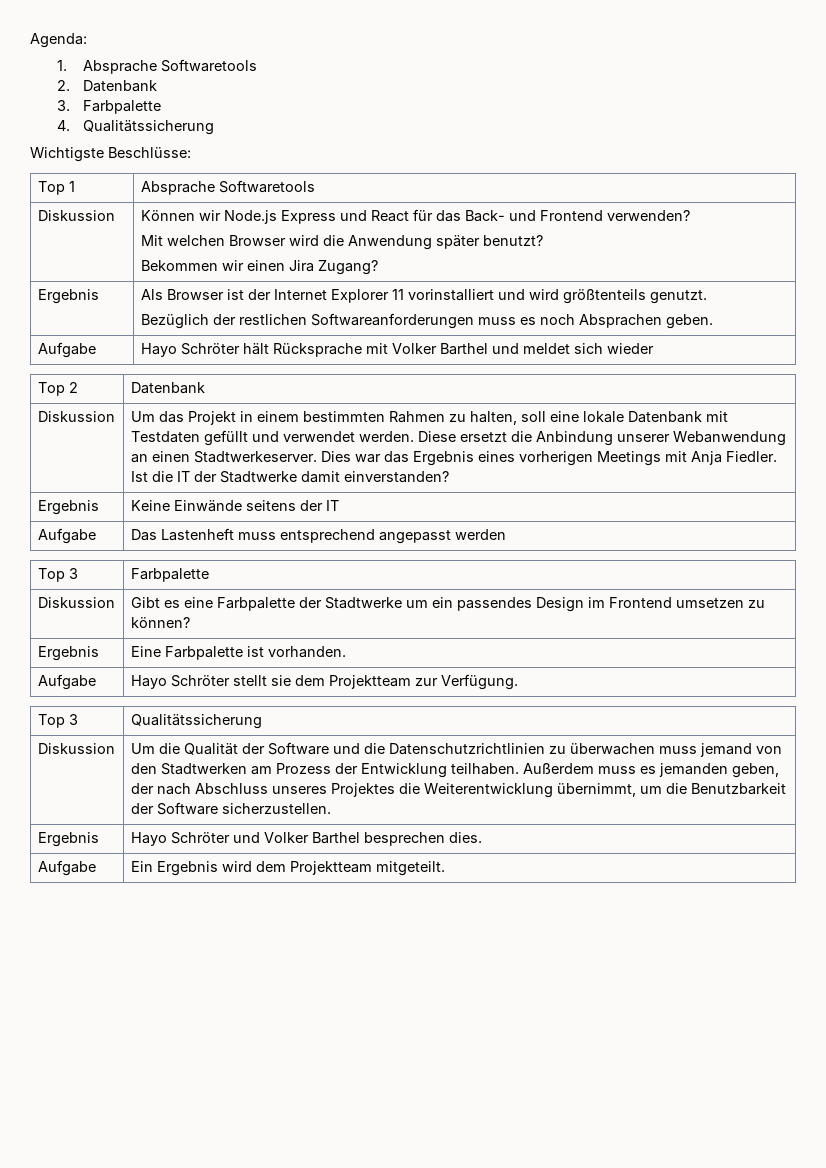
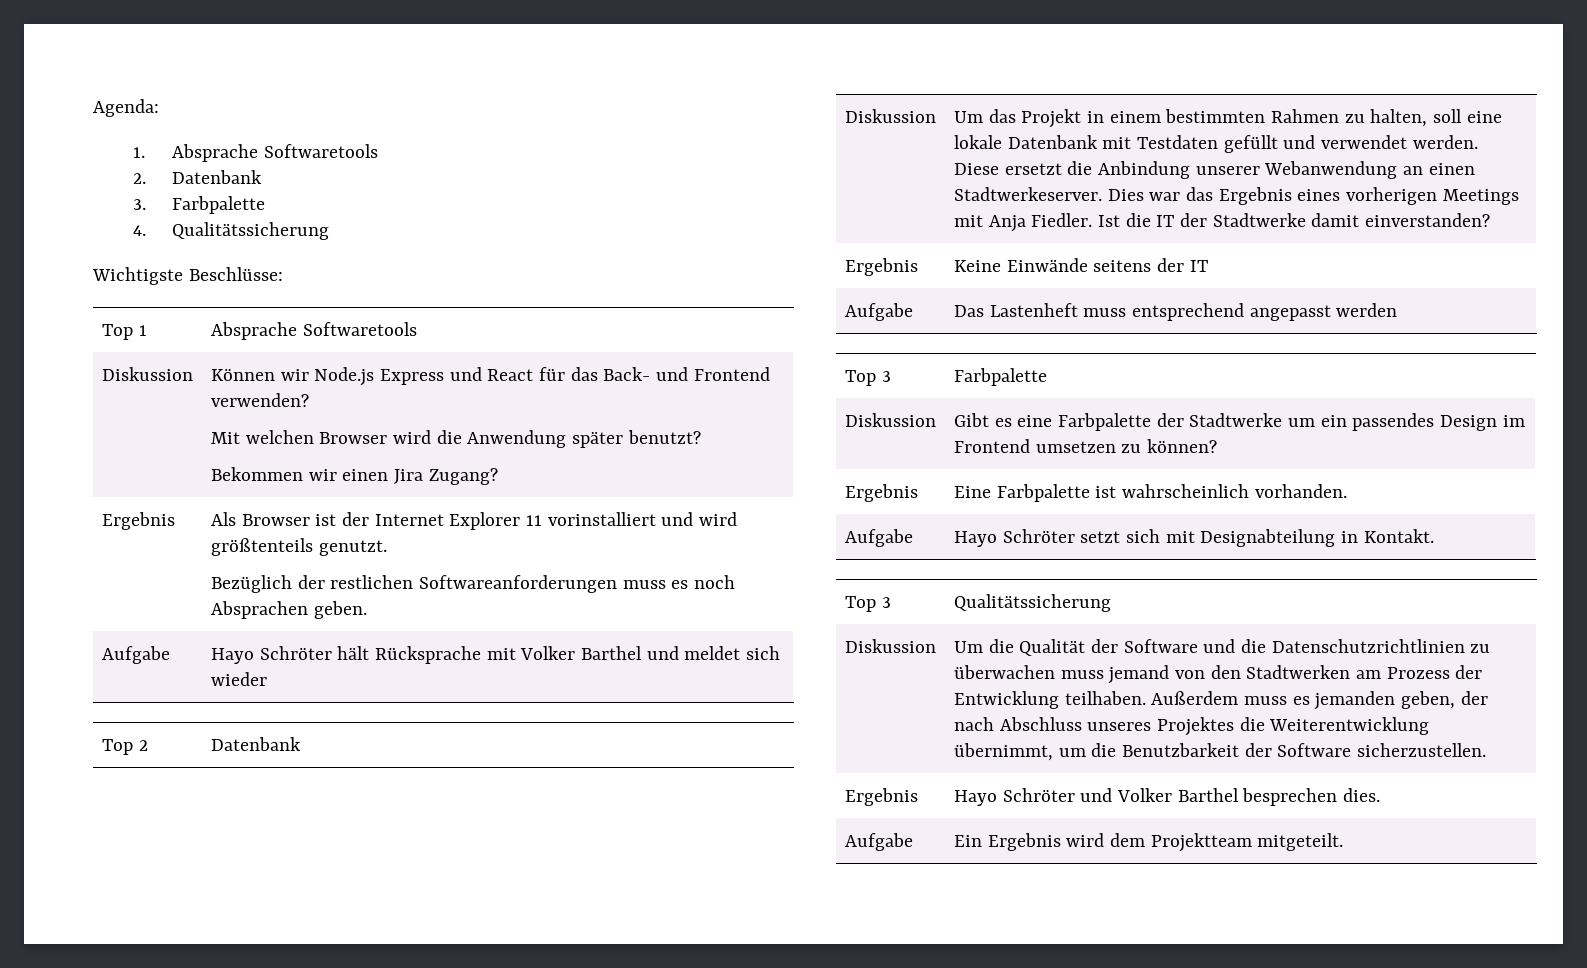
(264, 651) none -> [1121,484,1249,498] wahrscheinlich
[232,674,518,690] stellt sie dem Projektteam zur Verfügung. -> [1080,529,1434,547] setzt sich mit Designabteilung in Kontakt.

